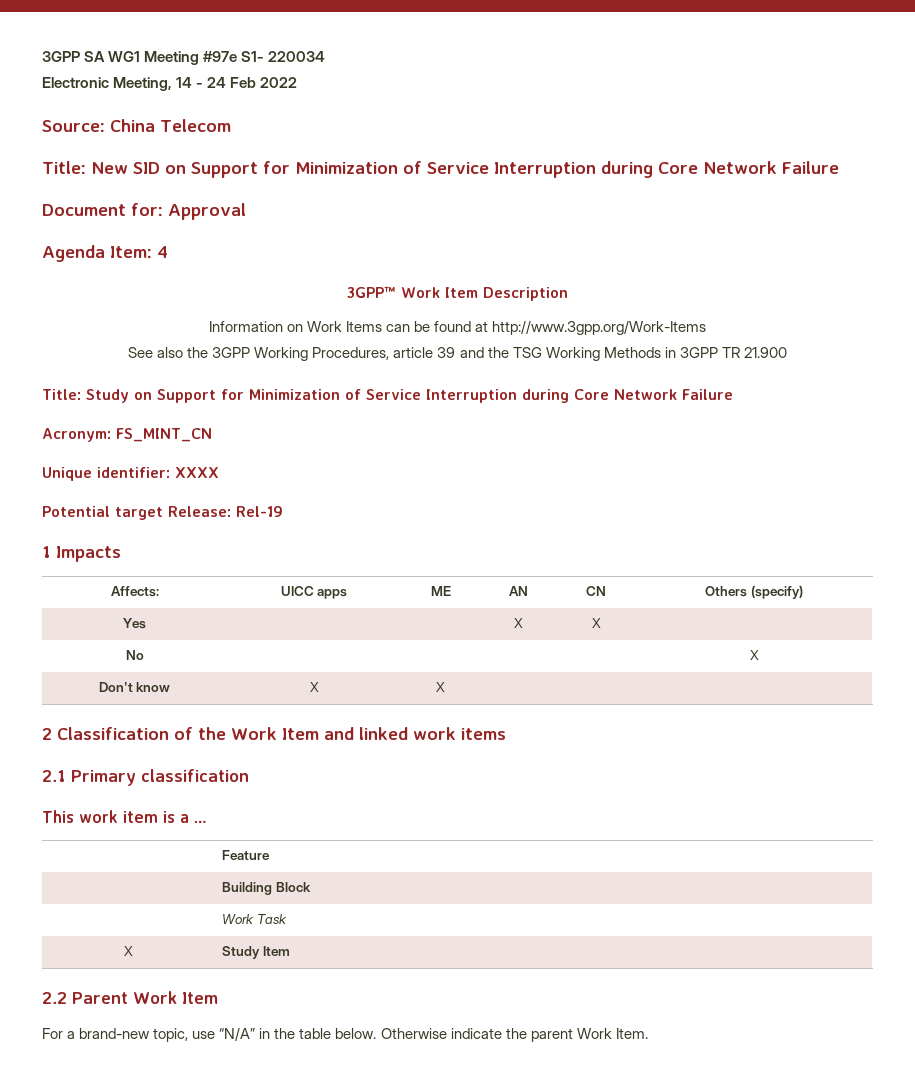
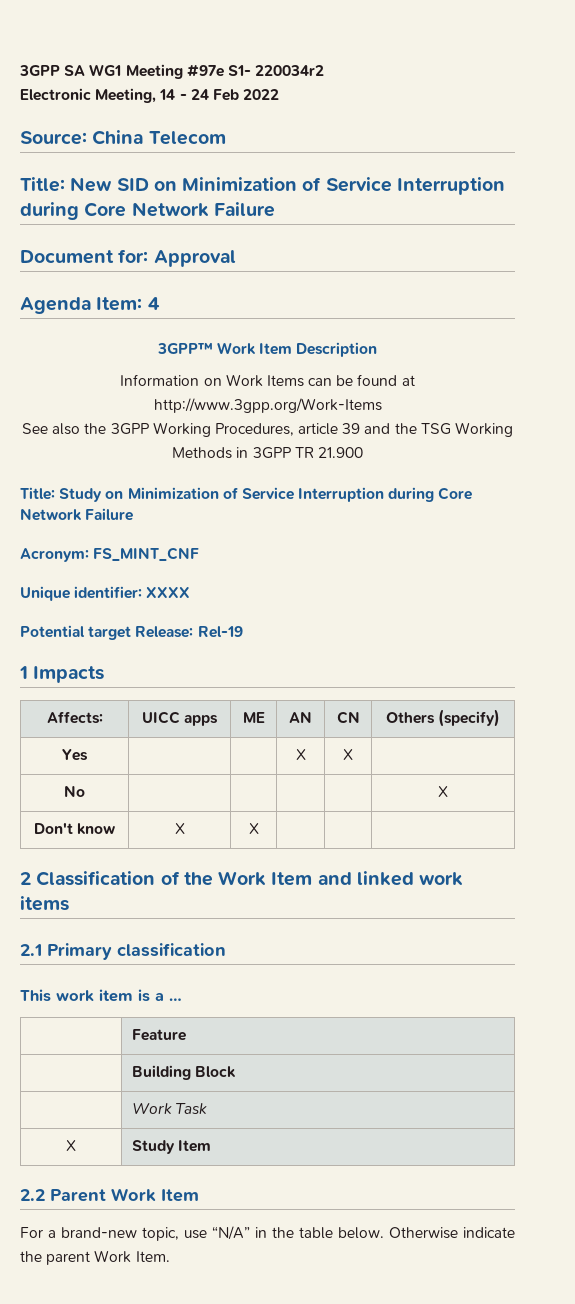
[268,51,326,62] 220034 -> [255,65,325,76] 220034r2
[191,161,290,178] Support for -> (177, 186) none
[157,389,244,403] Support for -> (124, 495) none
[116,428,212,442] FS_MINT_CN -> [93,547,200,561] FS_MINT_CNF

